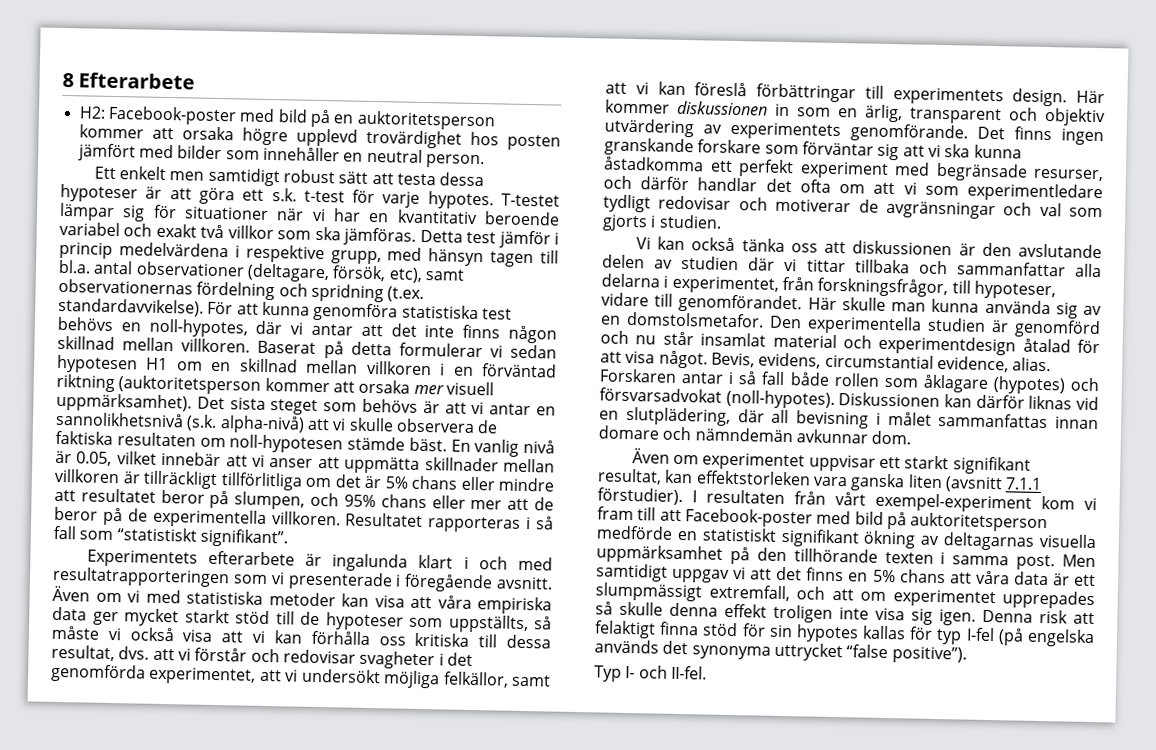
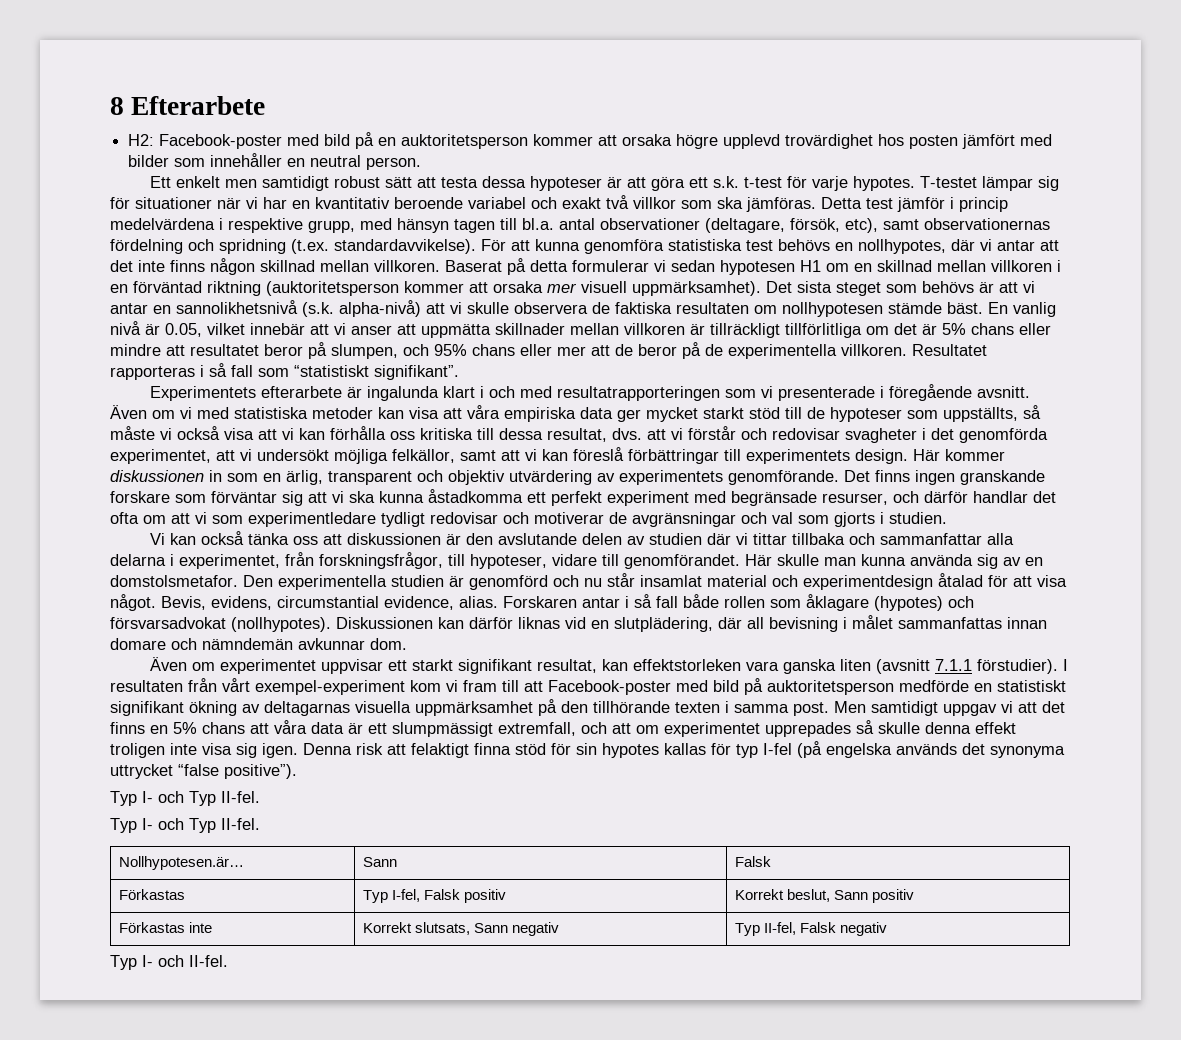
[148,318,248,338] noll-hypotes, -> [858,239,946,254] nollhypotes,
[229,434,344,454] noll-hypotesen -> [782,302,883,317] nollhypotesen
[725,389,835,409] (noll-hypotes). -> [231,617,331,632] (nollhypotes).
[670,665,707,680] II-fel. -> [189,791,260,806] [110,818,260,833] [118,856,244,870] [362,857,397,867] [734,856,771,867] [118,889,185,900] [362,889,506,903] [734,889,914,903] [118,922,212,933] [362,922,559,936] [734,922,887,936] [110,955,228,970] Typ II-fel. // Typ I- och Typ II-fel. // Nollhypotesen.är… | Sann | Falsk // Förkastas | Typ I-fel, Falsk positiv | Korrekt beslut, Sann positiv // Förkastas inte | Korrekt slutsats, Sann negativ | Typ II-fel, Falsk negativ // Typ I- och II-fel.

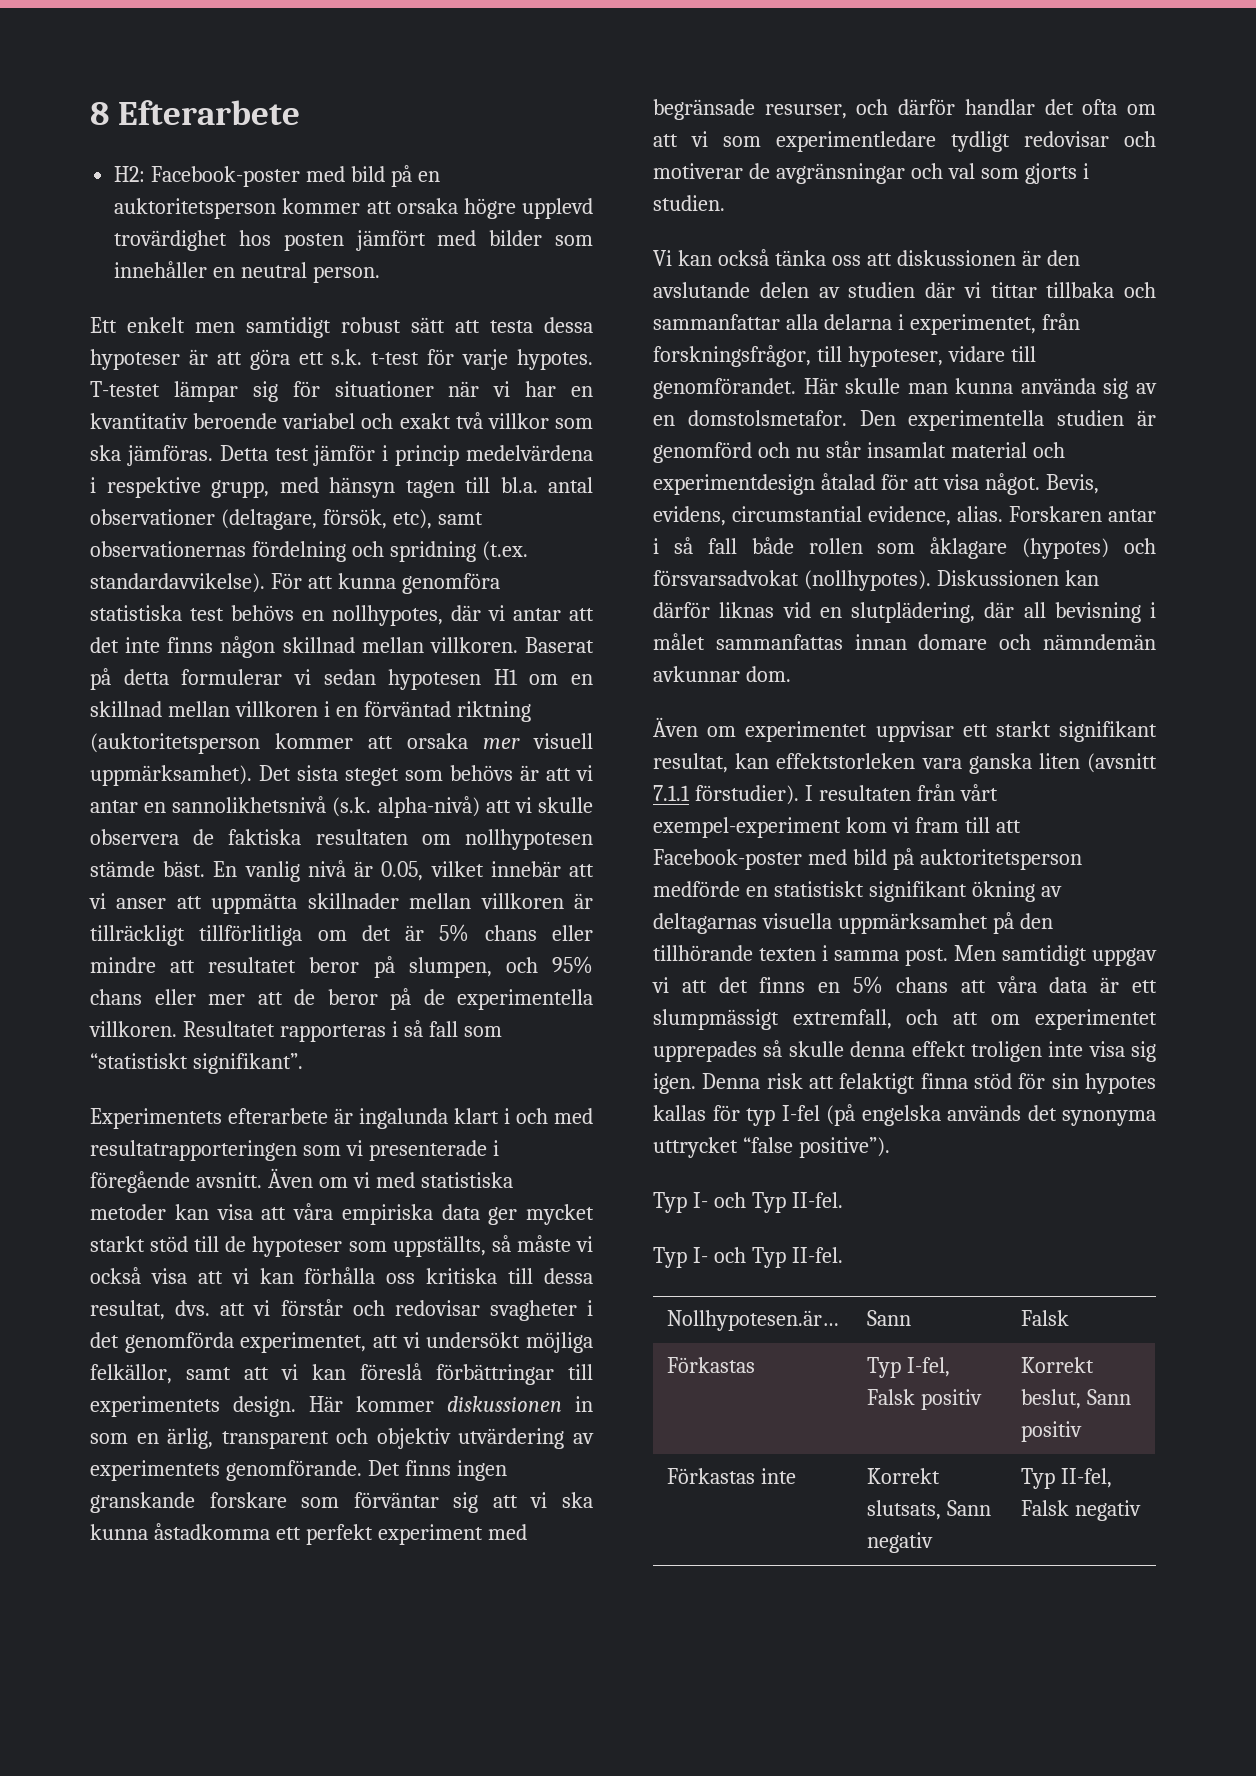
[110,955,228,970] // Typ I- och II-fel. -> (1141, 1510) none

